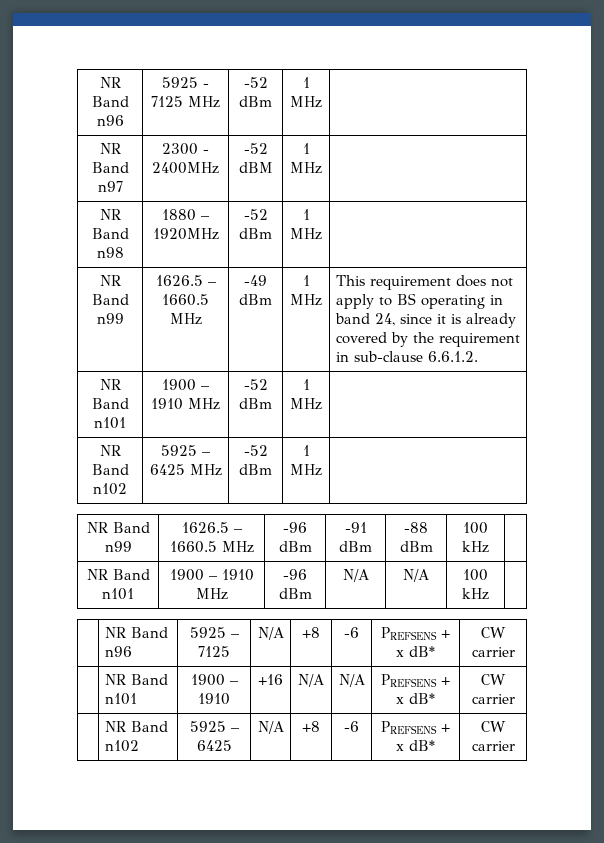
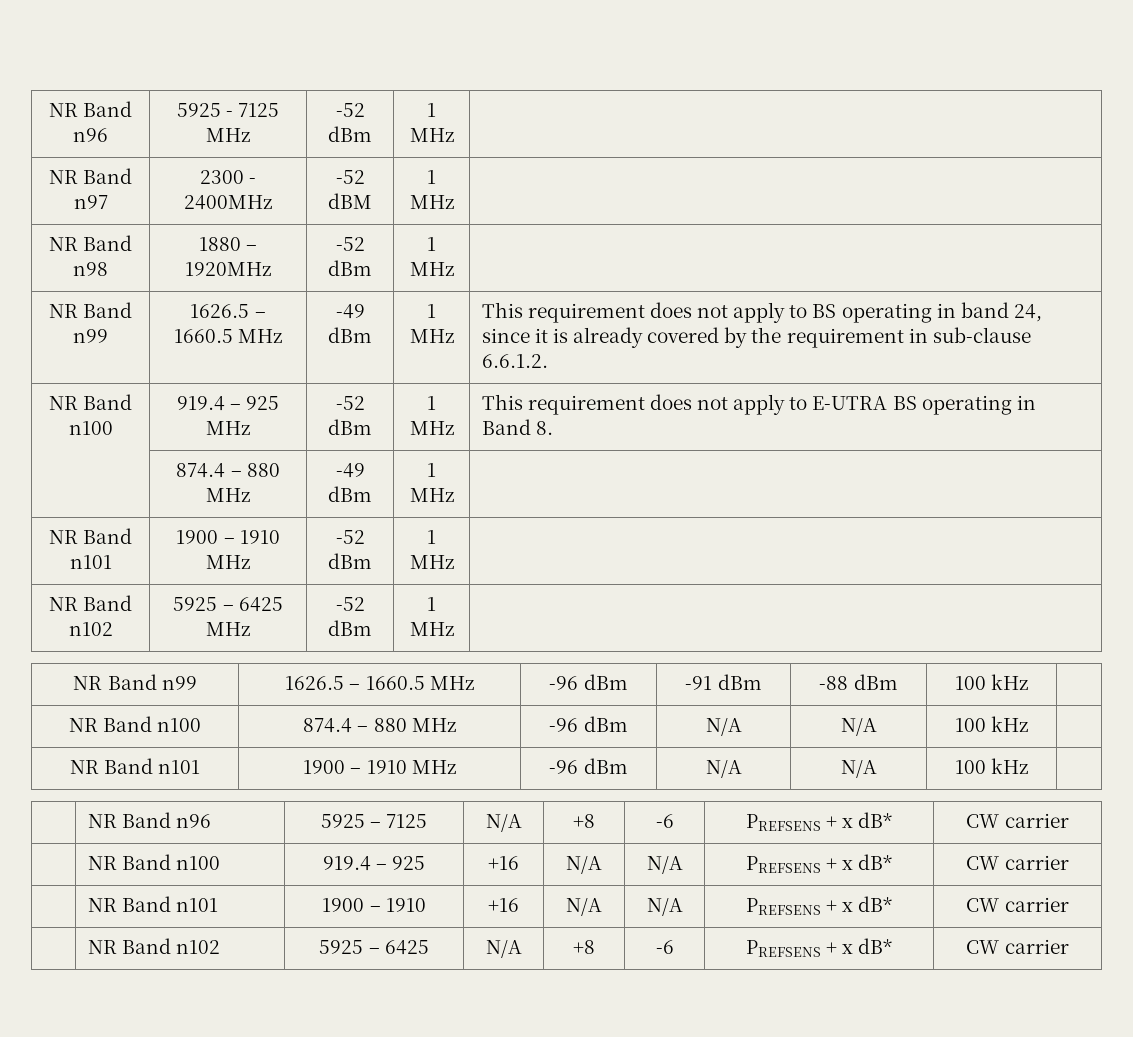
(478, 356) none -> [48,394,133,410] [68,421,113,435] [176,396,280,411] [206,421,250,435] [335,396,365,410] [328,419,372,435] [427,396,436,410] [409,421,454,435] [481,394,1036,415] [481,419,553,435] [176,463,280,478] [206,488,250,502] [335,463,365,478] [328,486,372,502] [427,463,436,477] [409,488,454,502] // NR Band n100 | 919.4 – 925 MHz | -52 dBm | 1 MHz | This requirement does not apply to E-UTRA BS operating in Band 8. // | 874.4 – 880 MHz | -49 dBm | 1 MHz |
(489, 547) none -> [68,716,202,732] [303,718,456,733] [549,716,628,732] [705,718,742,736] [840,718,877,736] [954,716,1029,732] // NR Band n100 | 874.4 – 880 MHz | -96 dBm | N/A | N/A | 100 kHz |
(515, 652) none -> [87,854,220,870] [322,856,426,871] [488,856,519,870] [566,856,602,874] [646,856,683,874] [745,854,893,873] [966,855,1069,870] // | NR Band n100 | 919.4 – 925 | +16 | N/A | N/A | PREFSENS + x dB* | CW carrier

